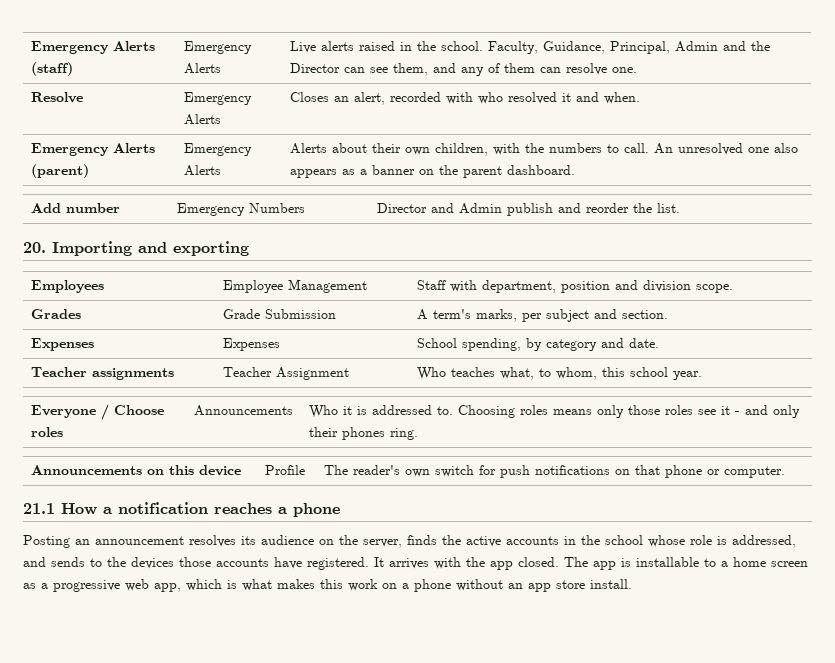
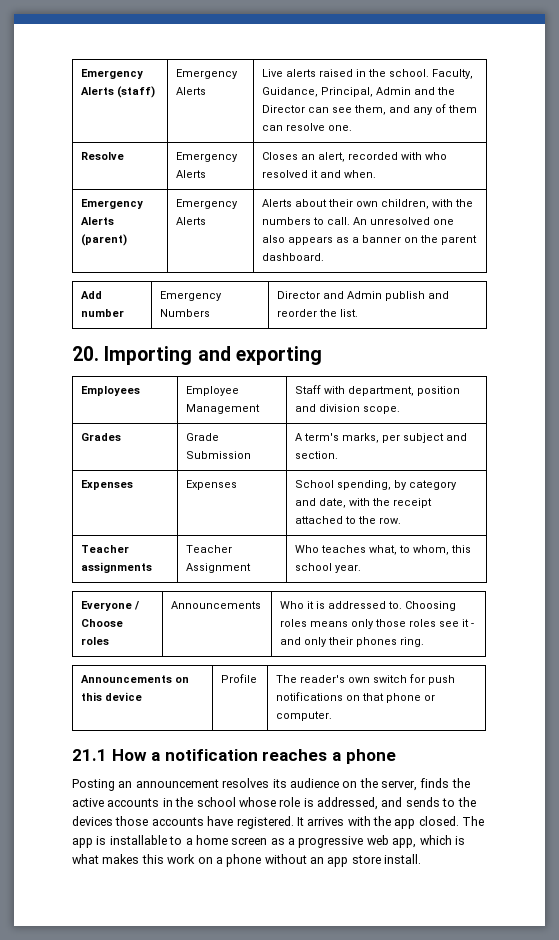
[628,338,659,348] date. -> [319,498,433,508] [295,516,402,524] date, with the receipt attached to the row.

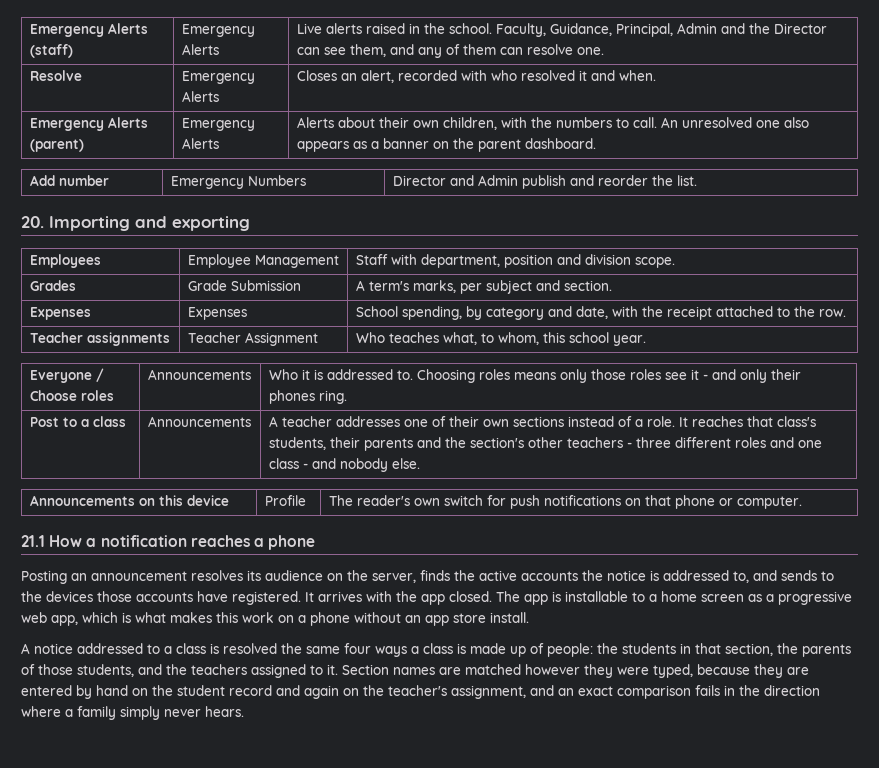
(425, 642) none -> [29,416,126,427] [147,416,251,427] [268,416,816,427] [268,437,822,451] [268,458,420,472] // Post to a class | Announcements | A teacher addresses one of their own sections instead of a role. It reaches that class's students, their parents and the section's other teachers - three different roles and one class - and nobody else.
[162,797,378,810] in the school whose role is addressed, -> [582,570,749,583] the notice is addressed to,
(422, 859) none -> [21,643,851,657] [21,664,809,678] [21,685,820,699] [21,706,244,720] // A notice addressed to a class is resolved the same four ways a class is made up of people: the students in that section, the parents of those students, and the teachers assigned to it. Section names are matched however they were typed, because they are entered by hand on the student record and again on the teacher's assignment, and an exact comparison fails in the direction where a family simply never hears.

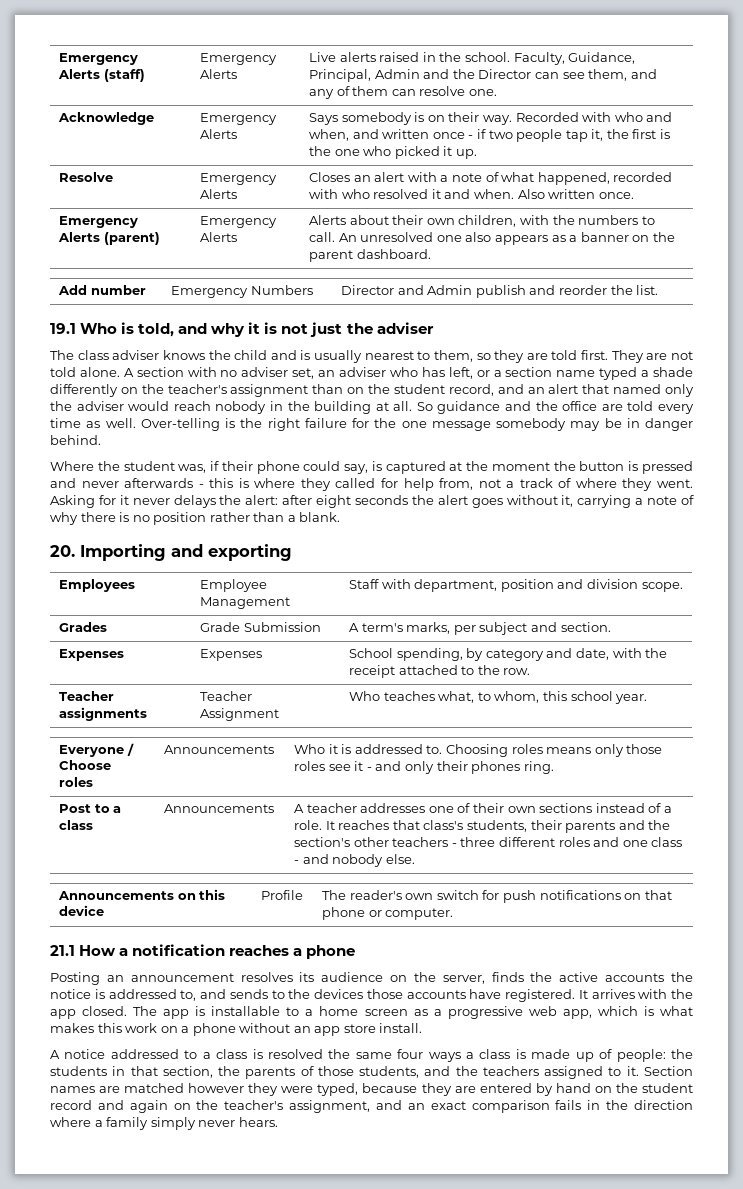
(604, 51) none -> [58,112,155,125] [200,113,278,125] [200,129,238,139] [309,112,673,125] [309,129,670,142] [309,146,477,159] // Acknowledge | Emergency Alerts | Says somebody is on their way. Recorded with who and when, and written once - if two people tap it, the first is the one who picked it up.
[360,70,394,83] alert, -> [374,172,610,185] alert with a note of what happened,
(656, 75) none -> [517,189,634,199] Also written once.
(697, 180) none -> [50,322,434,337] [50,350,694,363] [50,367,694,380] [50,384,695,397] [50,401,694,414] [50,418,693,431] [50,435,101,445] [50,461,693,474] [50,478,693,491] [50,495,695,508] [50,512,341,525] // 19.1 Who is told, and why it is not just the adviser // The class adviser knows the child and is usually nearest to them, so they are told first. They are not told alone. A section with no adviser set, an adviser who has left, or a section name typed a shade differently on the teacher's assignment than on the student record, and an alert that named only the adviser would reach nobody in the building at all. So guidance and the office are told every time as well. Over-telling is the right failure for the one message somebody may be in danger behind. // Where the student was, if their phone could say, is captured at the moment the button is pressed and never afterwards - this is where they called for help from, not a track of where they went. Asking for it never delays the alert: after eight seconds the alert goes without it, carrying a note of why there is no position rather than a blank.

